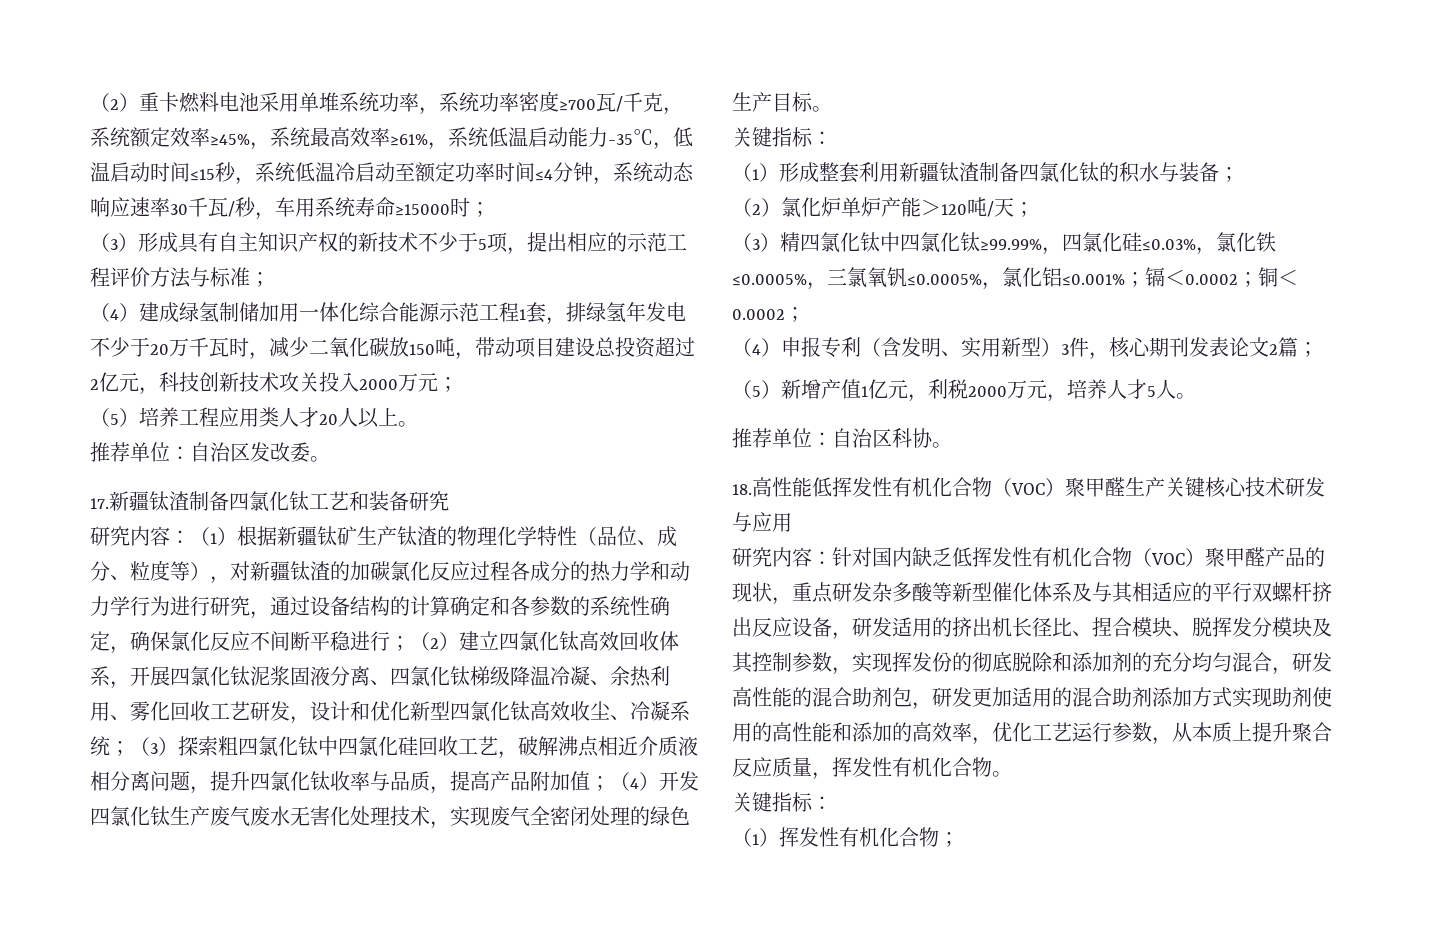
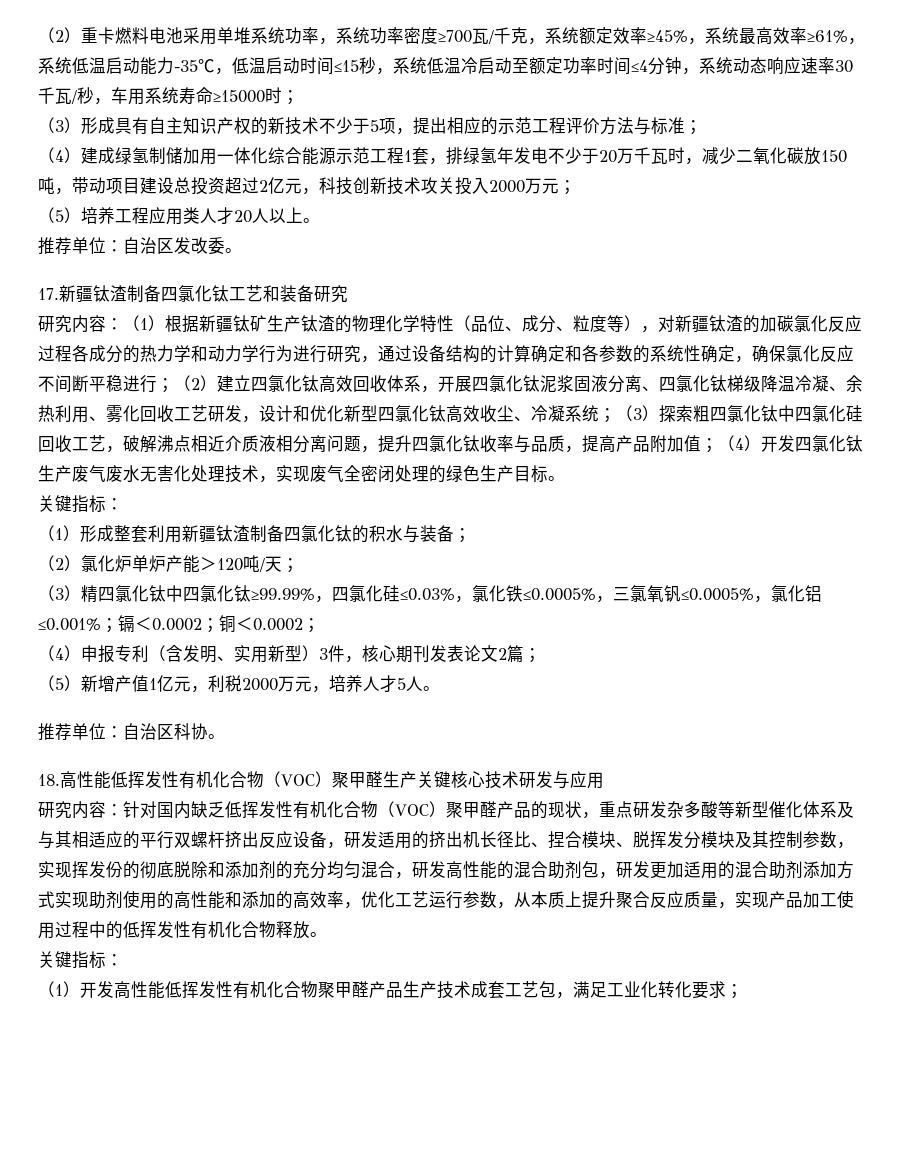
[832,757,1012,777] [732,792,832,812] [732,827,939,847] 挥发性有机化合物。 // 关键指标： // （1）挥发性有机化合物 -> [735,891,854,908] [38,921,327,939] [38,951,123,969] [38,981,726,999] 实现产品加工使用过程中的低挥发性有机化合物释放。 // 关键指标： // （1）开发高性能低挥发性有机化合物聚甲醛产品生产技术成套工艺包，满足工业化转化要求

